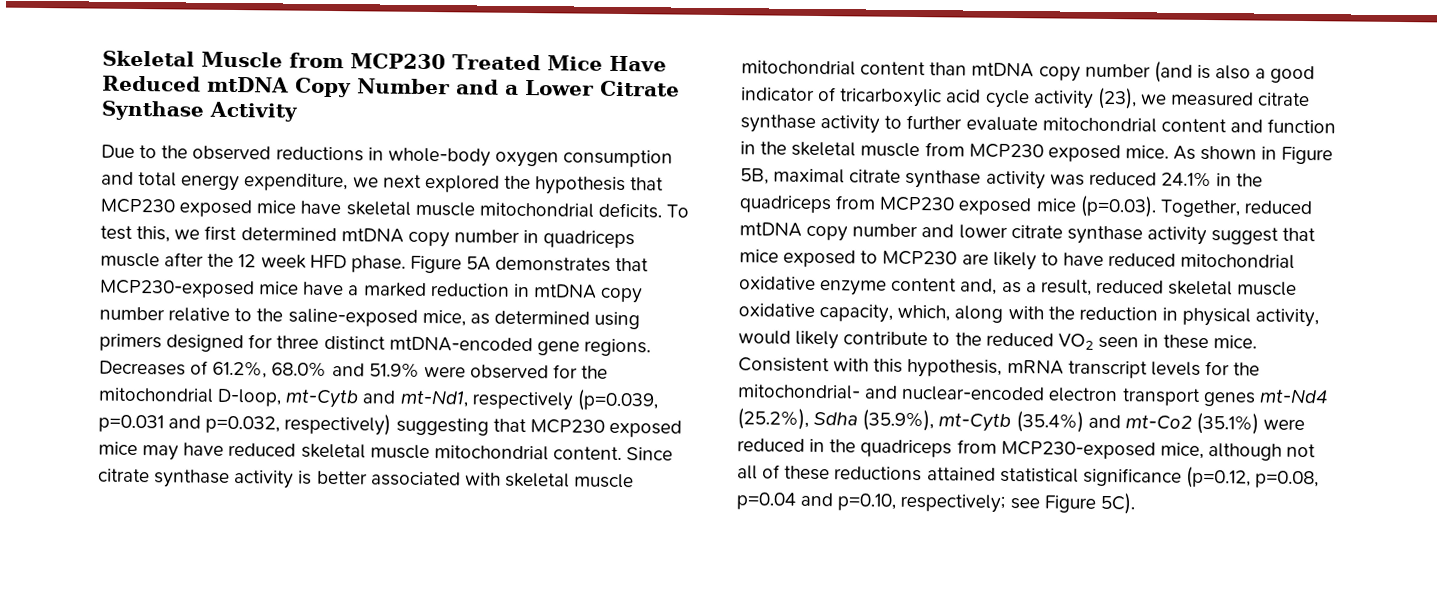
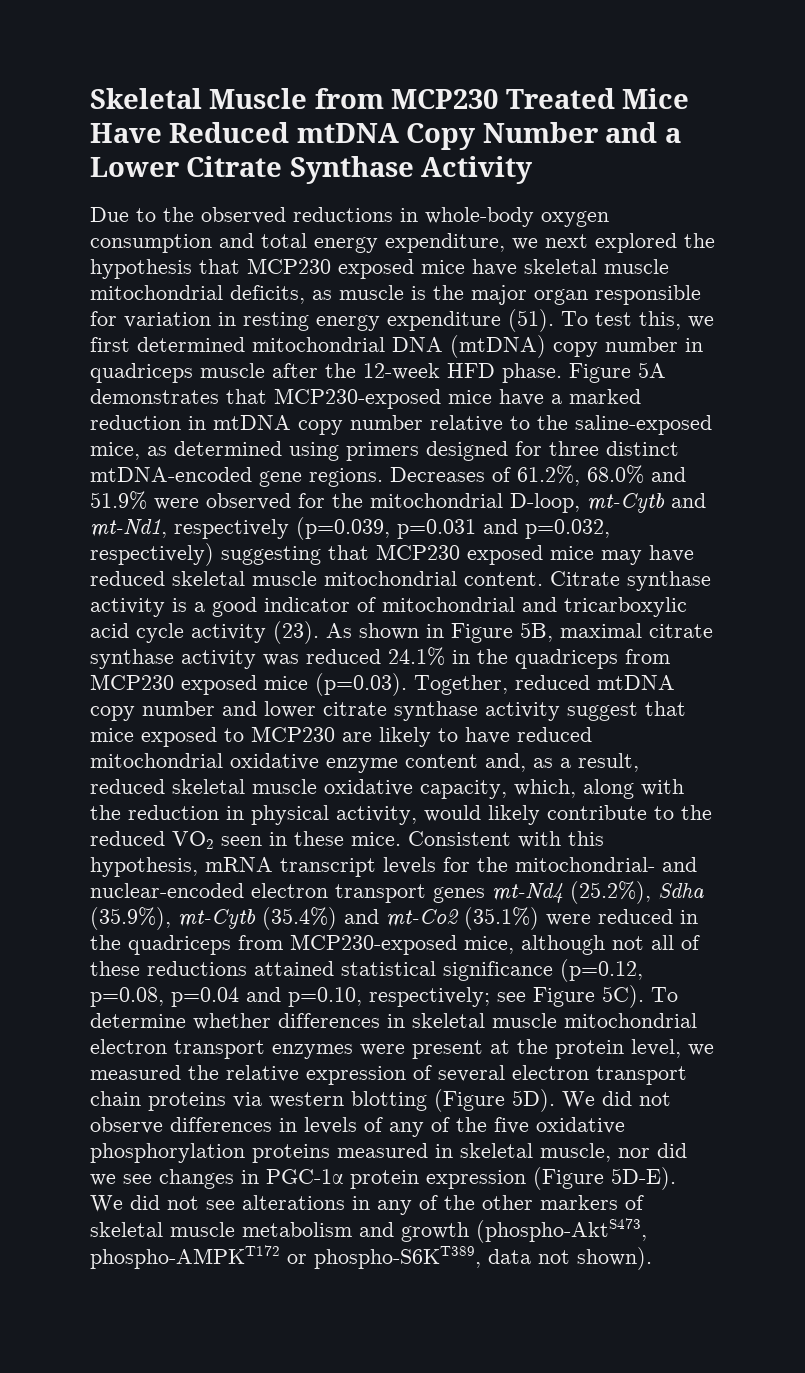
[597,202,662,219] deficits. -> [230,285,701,305] [90,309,554,332] deficits, as muscle is the major organ responsible for variation in resting energy expenditure (51).
[340,228,404,243] mtDNA -> [252,335,546,358] mitochondrial DNA (mtDNA)
[238,254,307,269] 12 week -> [363,363,440,380] 12-week
[626,447,674,461] [98,468,150,483] Since citrate -> [550,571,620,586] Citrate
[316,470,635,489] [741,60,1252,83] better associated with skeletal muscle mitochondrial content than mtDNA copy number (and is also -> (187, 605) none
(837, 94) none -> [382,597,557,612] mitochondrial and
[1096,87,1311,110] [740,114,1337,134] [740,141,1169,163] (23), we measured citrate synthase activity to further evaluate mitochondrial content and function in the skeletal muscle from MCP230 exposed mice. -> [273,621,319,644] (23).
(1135, 503) none -> [651,987,678,1002] [90,1013,697,1030] [90,1039,714,1059] [90,1065,687,1085] [90,1089,671,1112] [90,1117,625,1137] [90,1143,687,1163] [90,1167,676,1190] [90,1195,644,1215] [90,1218,647,1243] [90,1245,652,1270] To determine whether differences in skeletal muscle mitochondrial electron transport enzymes were present at the protein level, we measured the relative expression of several electron transport chain proteins via western blotting (Figure 5D). We did not observe differences in levels of any of the five oxidative phosphorylation proteins measured in skeletal muscle, nor did we see changes in PGC-1α protein expression (Figure 5D-E). We did not see alterations in any of the other markers of skeletal muscle metabolism and growth (phospho-AktS473, phospho-AMPKT172 or phospho-S6KT389, data not shown).

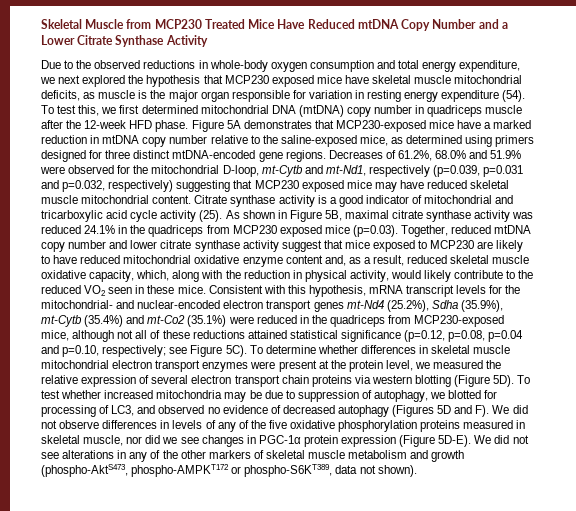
[508,309,554,332] (51). -> [502,90,526,102] (54).
[273,621,319,644] (23). -> [199,210,223,222] (25).
(555, 1100) none -> [517,375,531,384] [41,390,498,402] [41,405,490,417] To test whether increased mitochondria may be due to suppression of autophagy, we blotted for processing of LC3, and observed no evidence of decreased autophagy (Figures 5D and F).

